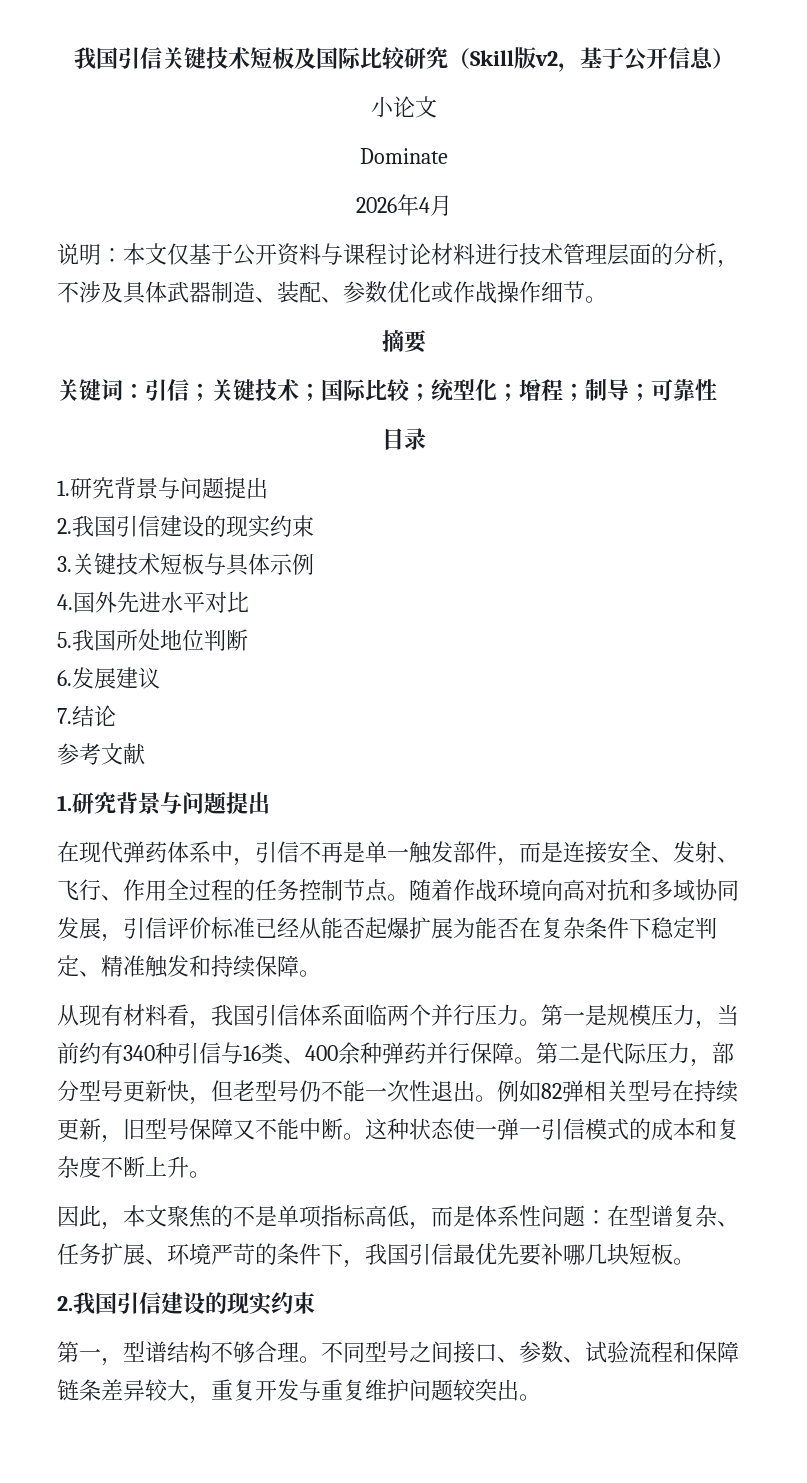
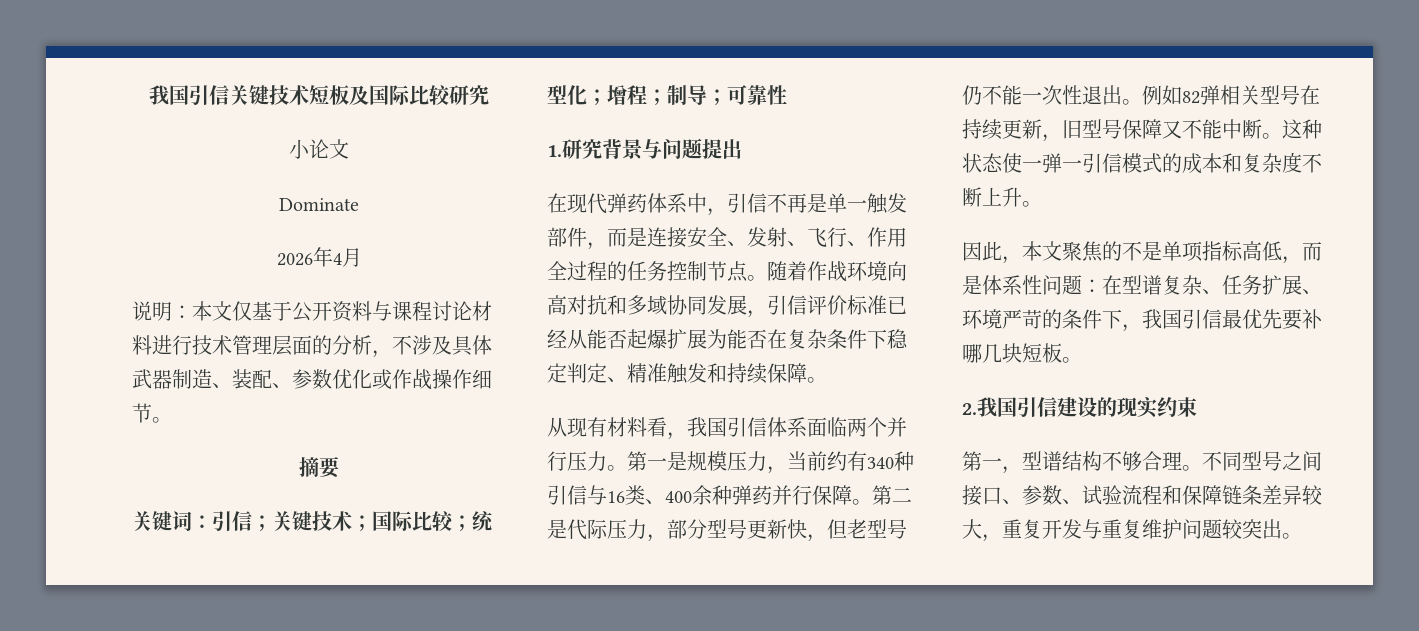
[447,47,734,72] （Skill版v2，基于公开信息） -> (489, 95) none
[381,428,426,450] [57,477,268,499] [57,515,314,538] [57,553,314,576] [57,591,249,613] [57,629,248,651] [57,667,160,689] [57,705,116,727] [57,743,145,765] // 目录 // 1.研究背景与问题提出 // 2.我国引信建设的现实约束 // 3.关键技术短板与具体示例 // 4.国外先进水平对比 // 5.我国所处地位判断 // 6.发展建议 // 7.结论 // 参考文献 -> (787, 95) none

